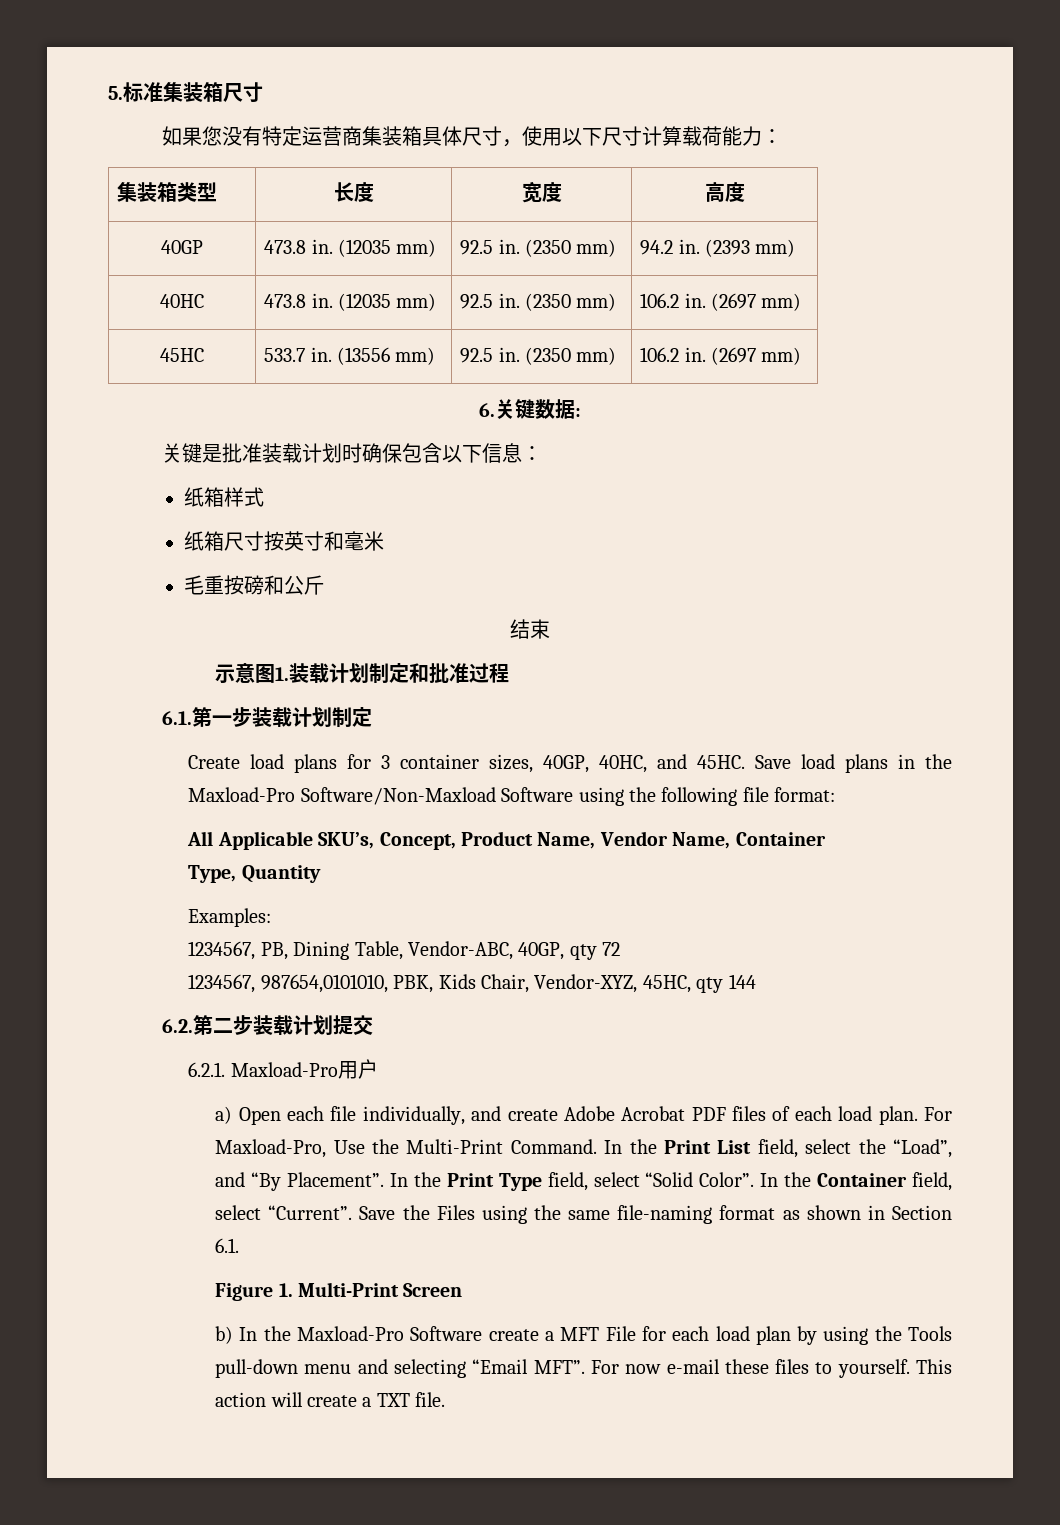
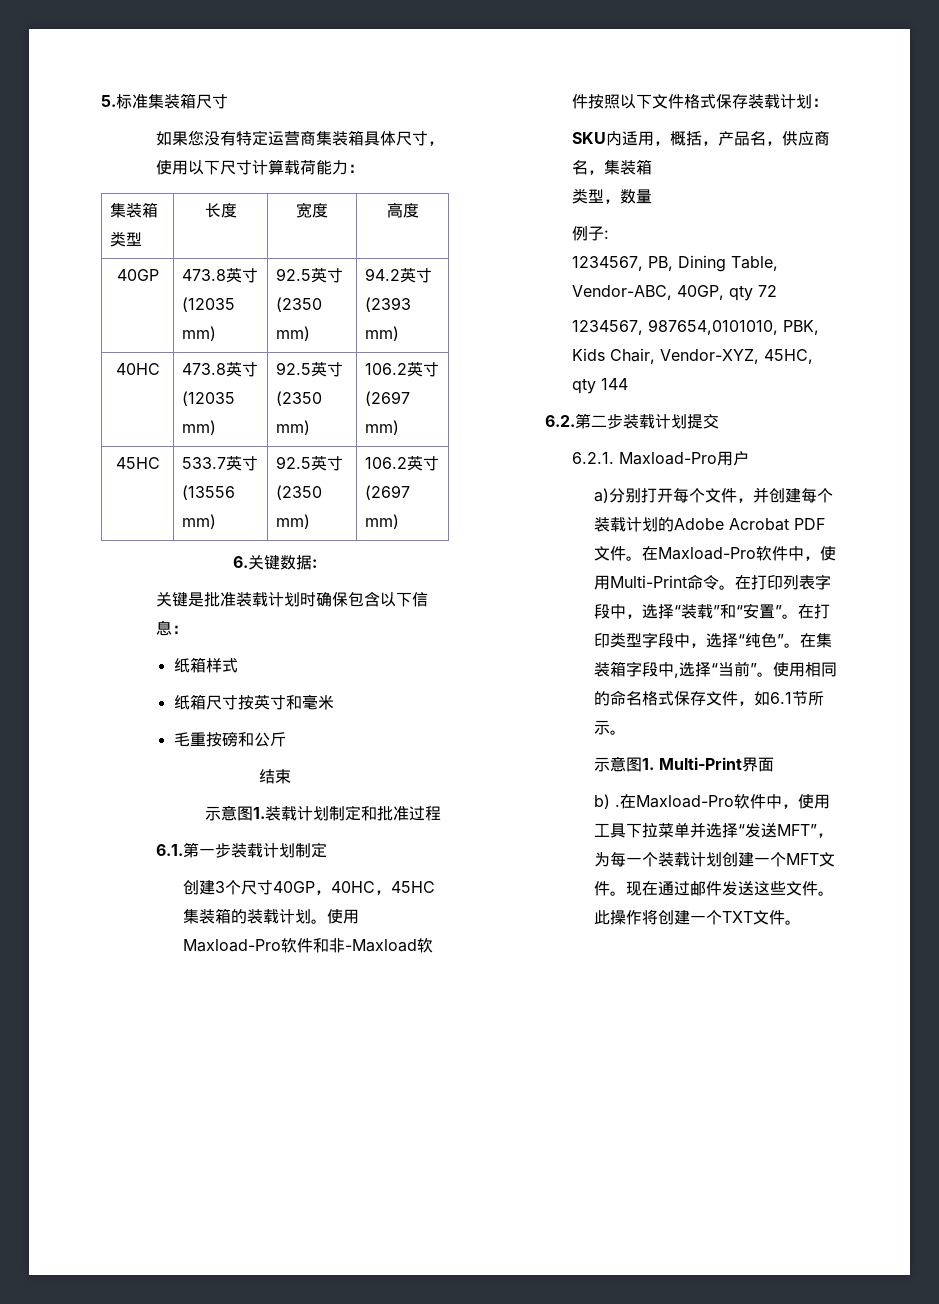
[311,239,437,257] [460,239,520,255] in. (12035 mm) | 92.5 in. -> [226,268,259,283] [182,297,236,312] [182,326,217,341] [276,268,344,283] 英寸(12035 mm) | 92.5英寸
[678,239,700,254] in. -> [400,268,433,283] 英寸
[311,293,437,311] [460,293,617,311] [640,293,706,308] in. (12035 mm) | 92.5 in. (2350 mm) | 106.2 in. -> [226,362,259,377] [182,391,236,406] [182,420,217,435] [276,362,344,377] [276,391,323,406] [276,420,311,435] [365,362,440,377] 英寸(12035 mm) | 92.5英寸(2350 mm) | 106.2英寸
[310,347,332,362] in. -> [226,456,259,471] 英寸
[498,347,617,365] [640,347,706,362] in. (2350 mm) | 106.2 in. -> [311,456,344,471] [276,485,323,500] [276,514,311,529] [365,456,440,471] 英寸(2350 mm) | 106.2英寸
[188,754,953,773] [188,787,836,806] [187,831,826,850] [188,865,321,883] [188,908,272,927] Create load plans for 3 container sizes, 40GP, 40HC, and 45HC. Save load plans in the Maxload-Pro Software/Non-Maxload Software using the following file format: // All Applicable SKU’s, Concept, Product Name, Vendor Name, Container // Type, Quantity // Examples: -> [183,880,436,895] [183,908,360,924] [183,937,434,953] [572,94,829,109] [572,131,831,146] [572,159,653,175] [572,188,653,204] [572,226,610,241] 创建3个尺寸40GP，40HC，45HC集装箱的装载计划。使用Maxload-Pro软件和非-Maxload软件按照以下文件格式保存装载计划： // SKU内适用，概括，产品名，供应商名，集装箱 // 类型，数量 // 例子:
[238,1106,953,1125] [215,1139,952,1158] [215,1172,952,1191] [215,1205,953,1224] [215,1238,240,1253] [215,1283,274,1301] Open each file individually, and create Adobe Acrobat PDF files of each load plan. For Maxload-Pro, Use the Multi-Print Command. In the Print List field, select the “Load”, and “By Placement”. In the Print Type field, select “Solid Color”. In the Container field, select “Current”. Save the Files using the same file-naming format as shown in Section 6.1. // Figure -> [609,487,834,503] [594,517,826,532] [594,545,837,561] [594,574,832,590] [594,603,831,619] [594,632,833,648] [594,661,838,678] [594,690,825,706] [594,720,627,735] [594,756,643,772] 分别打开每个文件，并创建每个装载计划的Adobe Acrobat PDF文件。在Maxload-Pro软件中，使用Multi-Print命令。在打印列表字段中，选择“装载”和“安置”。在打印类型字段中，选择“纯色”。在集装箱字段中,选择“当前”。使用相同的命名格式保存文件，如6.1节所示。 // 示意图
[403,1283,463,1297] Screen -> [742,757,775,772] 界面
[239,1326,953,1345] [215,1359,952,1378] [215,1392,446,1407] In the Maxload-Pro Software create a MFT File for each load plan by using the Tools pull-down menu and selecting “Email MFT”. For now e-mail these files to yourself. This action will create a TXT file. -> [615,793,831,809] [594,822,834,838] [594,852,836,867] [594,880,835,896] [594,909,802,925] .在Maxload-Pro软件中，使用工具下拉菜单并选择“发送MFT”，为每一个装载计划创建一个MFT文件。现在通过邮件发送这些文件。此操作将创建一个TXT文件。

